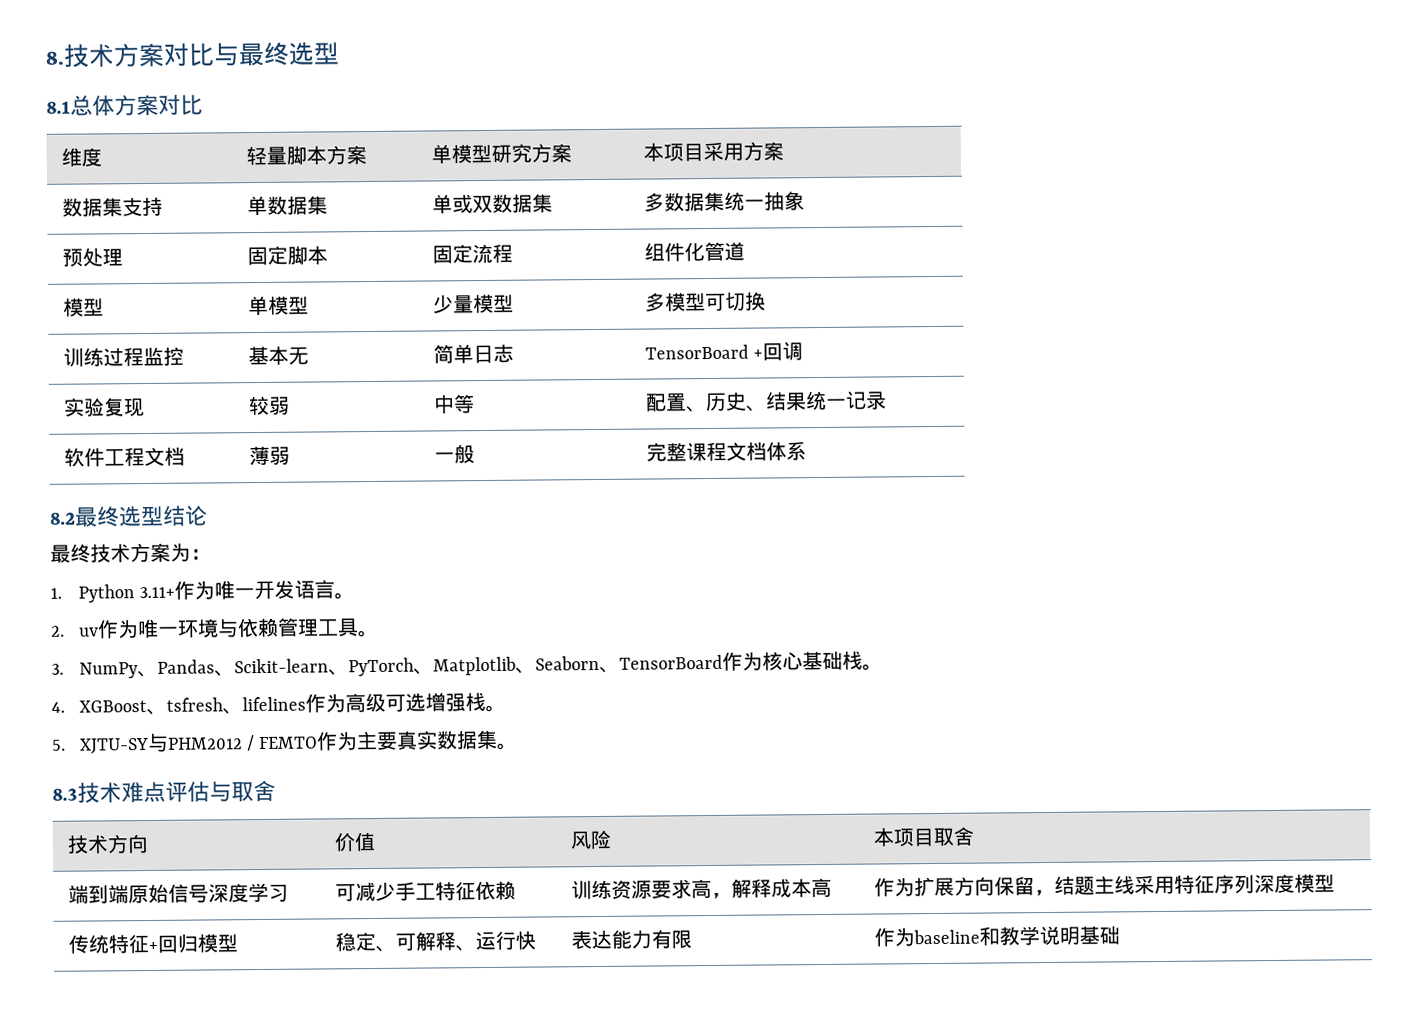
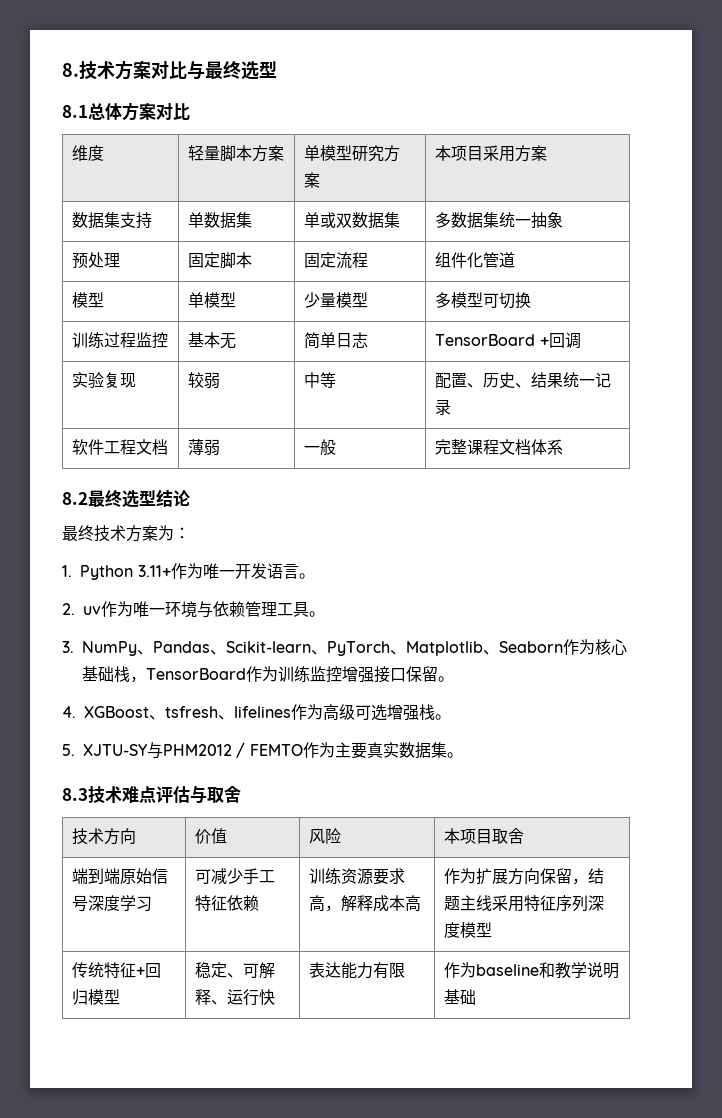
[598,654,723,673] 、TensorBoard -> (563, 647) none
(863, 660) none -> [130,666,438,683] ，TensorBoard作为训练监控增强接口保留

